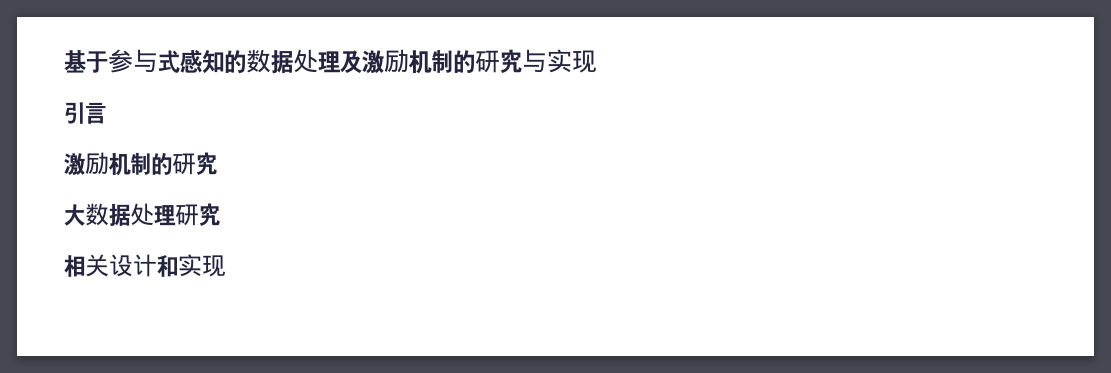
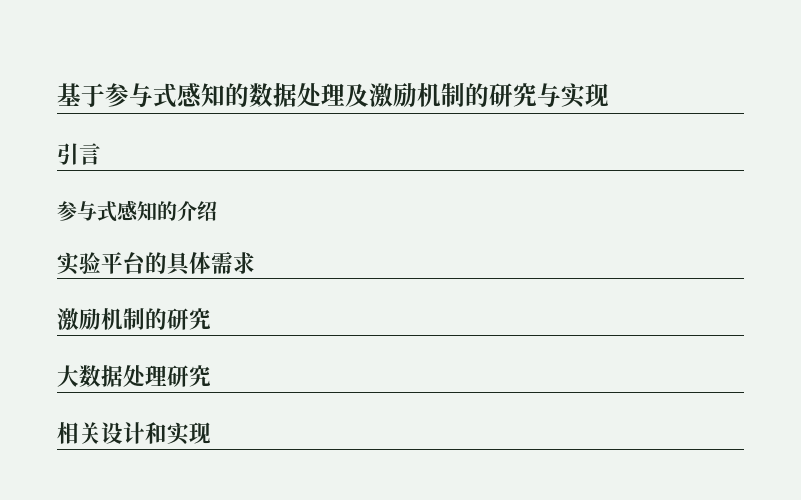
(106, 113) none -> [57,200,217,222] [57,251,255,276] // 参与式感知的介绍 // 实验平台的具体需求

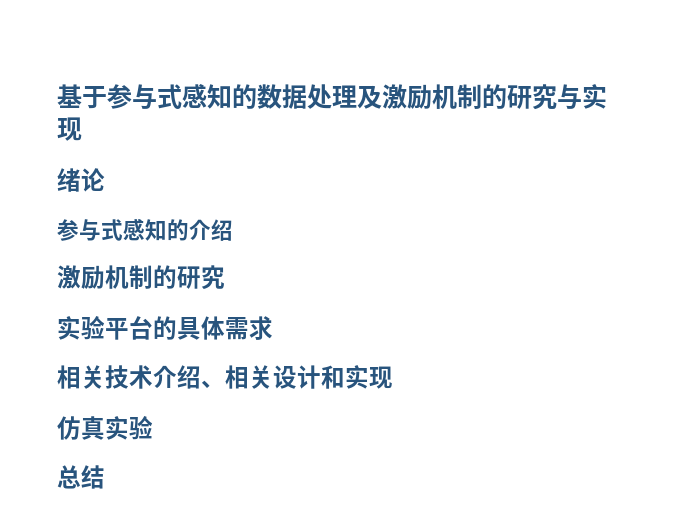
[57,143,101,165] 引言 -> [57,168,105,192] 绪论
(217, 211) none -> [57,265,225,290] // 激励机制的研究
[57,308,211,330] [57,365,211,387] 激励机制的研究 // 大数据处理研究 // -> [57,365,225,389] 相关技术介绍、
(211, 433) none -> [57,415,153,440] [57,465,105,489] // 仿真实验 // 总结

